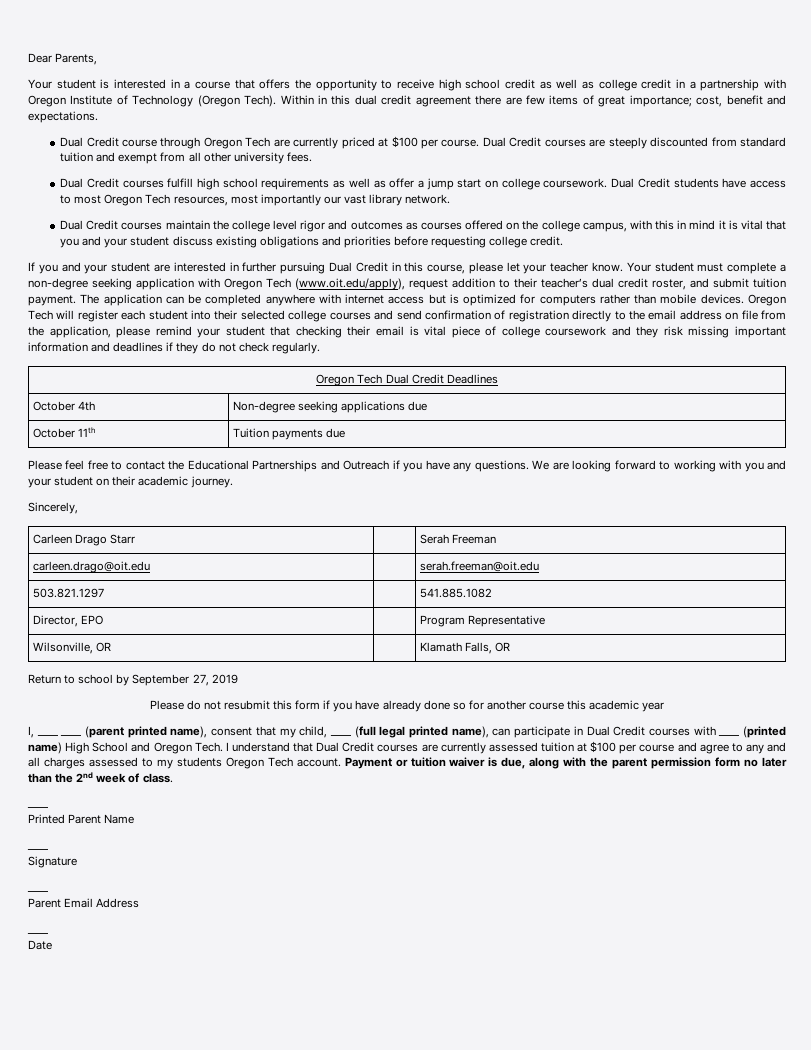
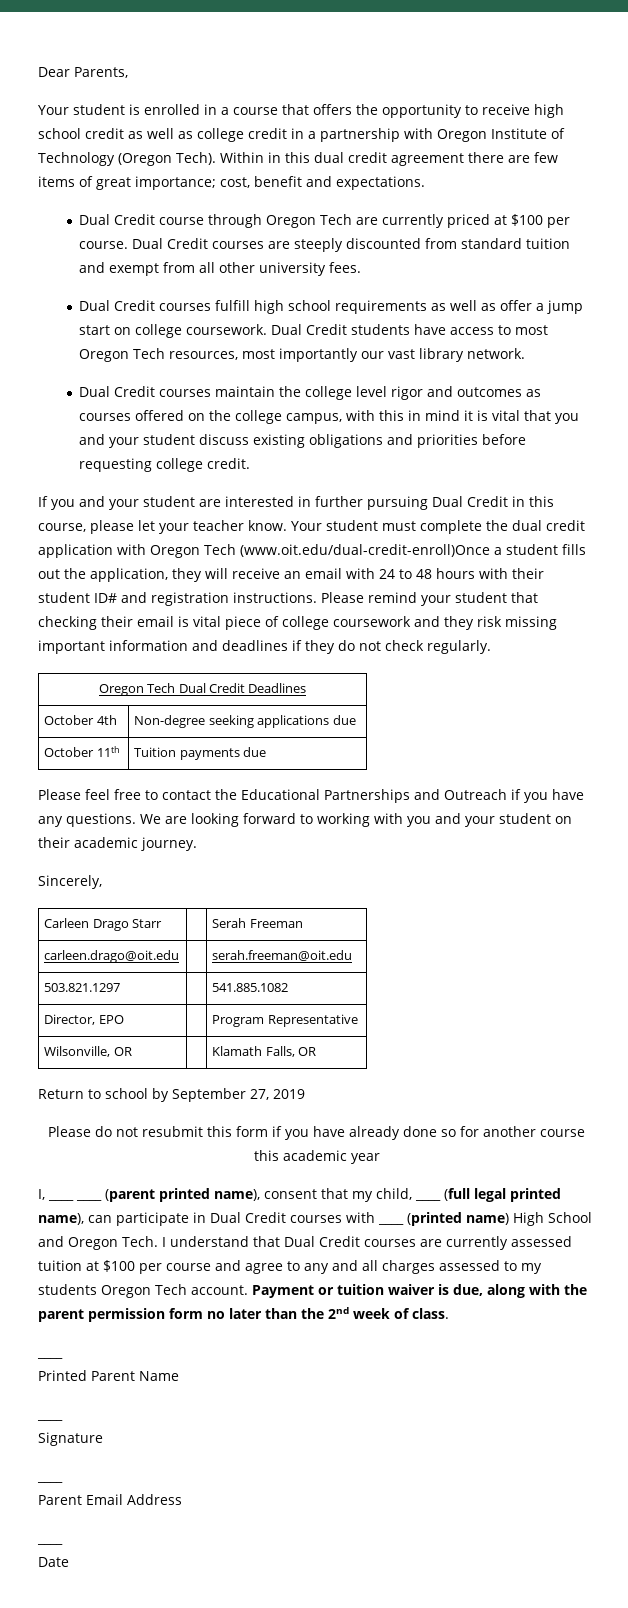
[113,79,166,89] interested -> [144,104,200,115] enrolled
[779,264,786,272] [28,278,132,290] a non-degree seeking -> [486,520,585,531] the dual credit
[295,278,786,290] [28,294,786,306] [28,310,786,322] [28,326,151,338] (www.oit.edu/apply), request addition to their teacher’s dual credit roster, and submit tuition payment. The application can be completed anywhere with internet access but is optimized for computers rather than mobile devices. Oregon Tech will register each student into their selected college courses and send confirmation of registration directly to the email address on file from the application, please -> [239,544,586,557] [38,568,544,582] [38,592,364,606] (www.oit.edu/dual-credit-enroll)Once a student fills out the application, they will receive an email with 24 to 48 hours with their student ID# and registration instructions. Please

